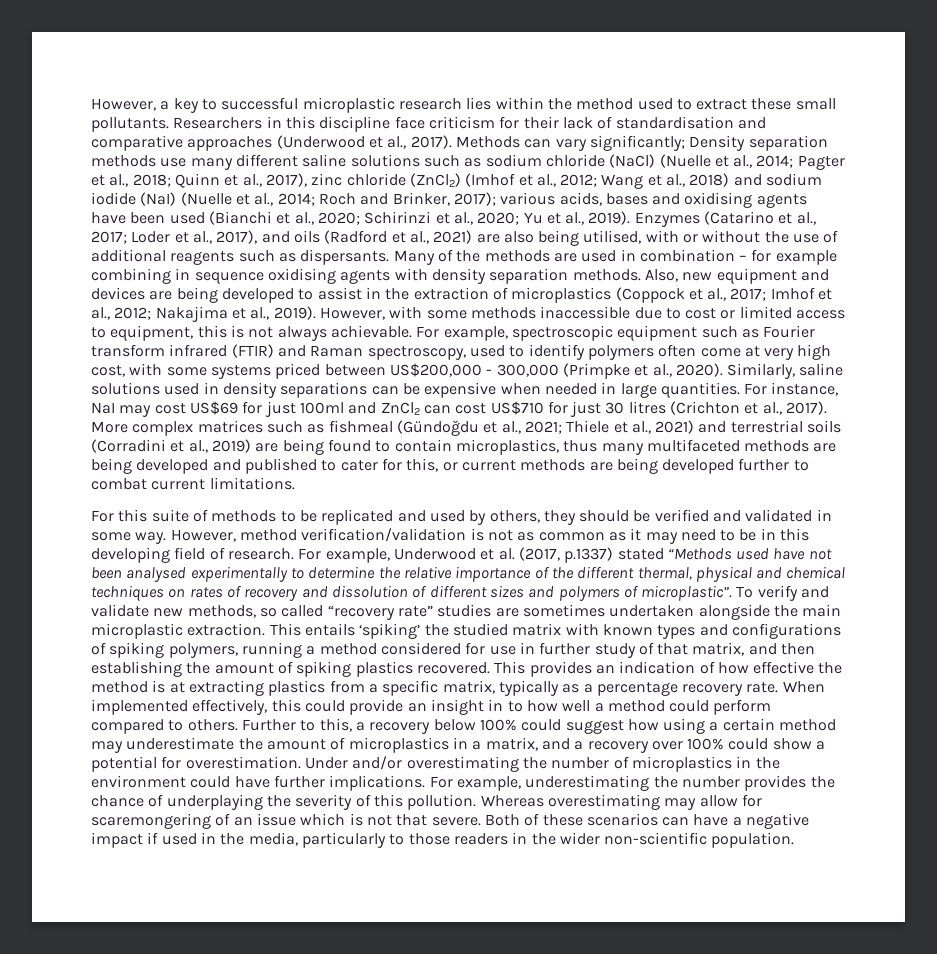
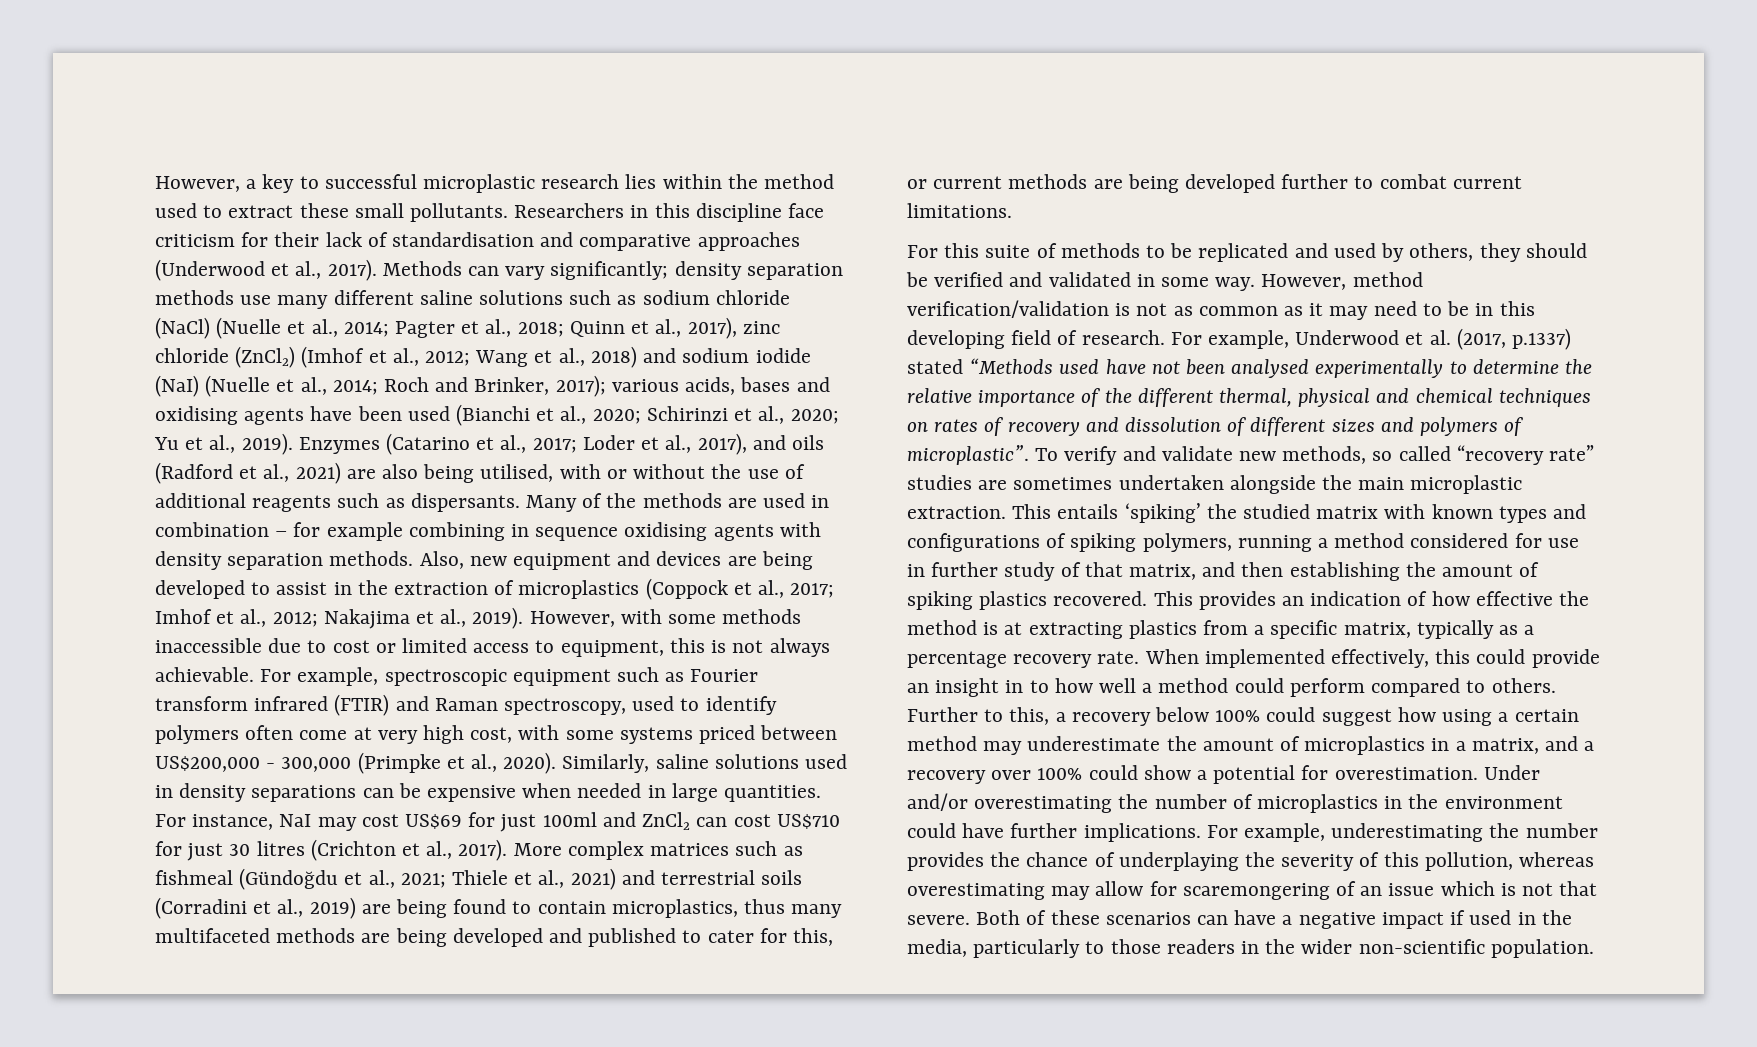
[689,135,746,151] Density -> [674,261,742,280] density
[407,794,544,810] pollution. Whereas -> [1424,852,1595,871] pollution, whereas

